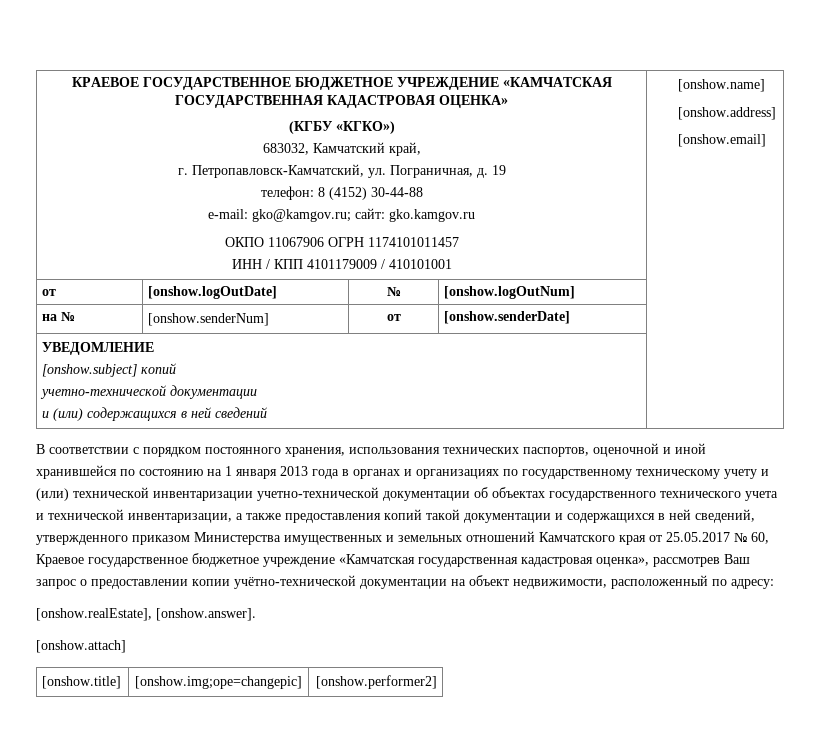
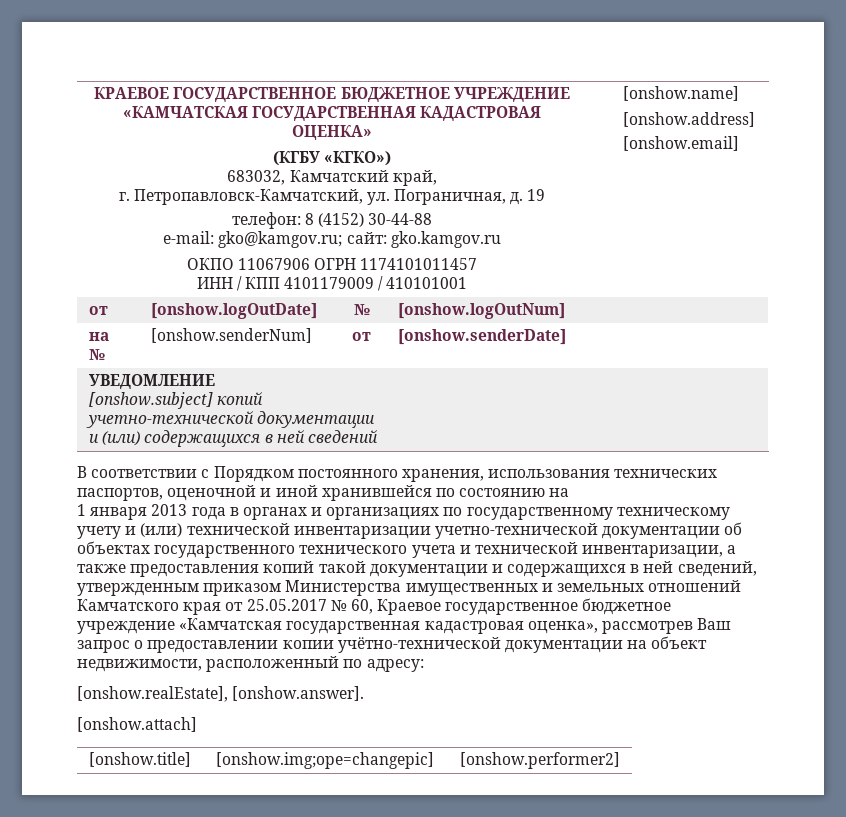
[143,447,201,457] порядком -> [213,466,294,482] Порядком
(222, 472) none -> (570, 492) //
[36,535,128,545] утвержденного -> [77,583,199,596] утвержденным

